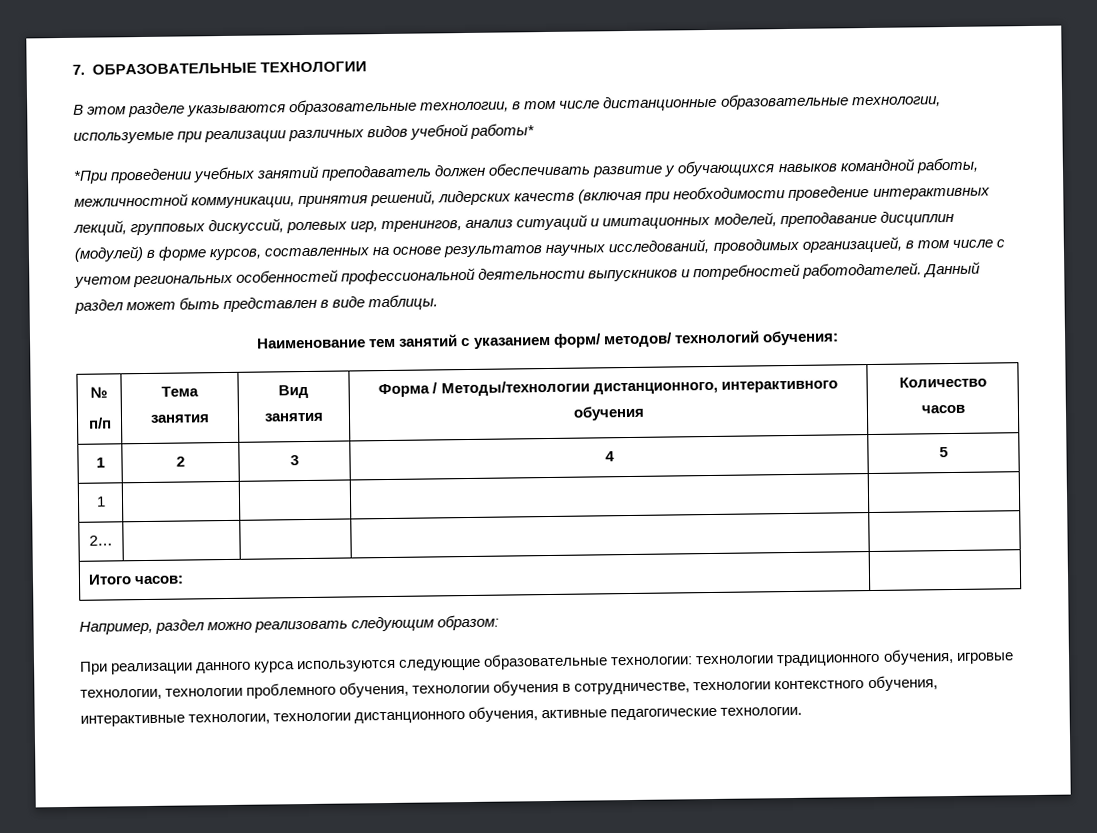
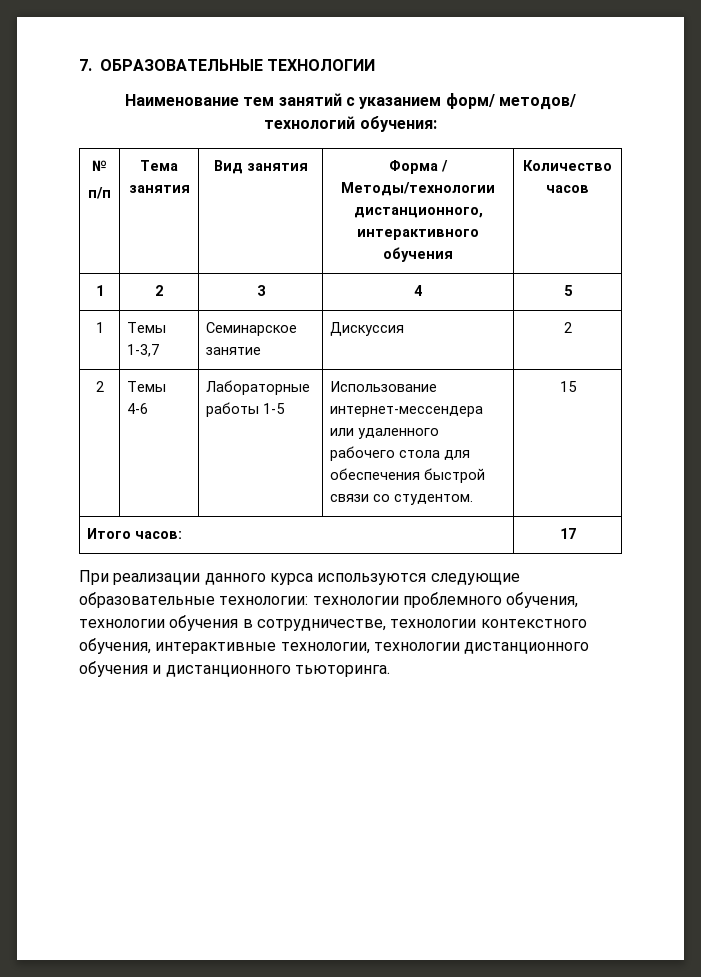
[73,93,941,118] [73,123,536,144] [73,157,979,184] [74,186,990,209] [73,210,954,236] [74,236,1005,262] [74,261,982,288] [74,294,439,314] // В этом разделе указываются образовательные технологии, в том числе дистанционные образовательные технологии, используемые при реализации различных видов учебной работы* // *При проведении учебных занятий преподаватель должен обеспечивать развитие у обучающихся навыков командной работы, межличностной коммуникации, принятия решений, лидерских качеств (включая при необходимости проведение интерактивных лекций, групповых дискуссий, ролевых игр, тренингов, анализ ситуаций и имитационных моделей, преподавание дисциплин (модулей) в форме курсов, составленных на основе результатов научных исследований, проводимых организацией, в том числе с учетом региональных особенностей профессиональной деятельности выпускников и потребностей работодателей. Данный раздел может быть представлен в виде таблицы. -> (376, 65) none
[89,535,113,546] [88,574,185,585] [79,614,500,635] | | | // 2… | | | | // Итого часов: | // Например, раздел можно реализовать следующим образом: -> [127,322,167,333] [127,344,160,357] [206,322,298,336] [206,347,262,355] [330,322,405,336] [563,322,572,333] [95,381,104,392] [127,381,167,392] [127,403,149,414] [206,380,311,395] [206,402,286,417] [330,381,438,392] [330,406,484,417] [330,428,440,439] [330,446,471,461] [330,468,486,483] [330,494,474,505] [559,381,577,392] [87,528,183,539] [559,528,576,539] Темы 1-3,7 | Семинарское занятие | Дискуссия | 2 // 2 | Темы 4-6 | Лабораторные работы 1-5 | Использование интернет-мессендера или удаленного рабочего стола для обеспечения быстрой связи со студентом. | 15 // Итого часов: | 17
[776,649,1014,667] [80,687,244,700] традиционного обучения, игровые технологии, технологии -> (399, 600) none
[468,706,803,723] обучения, активные педагогические технологии. -> [79,661,390,677] обучения и дистанционного тьюторинга.

